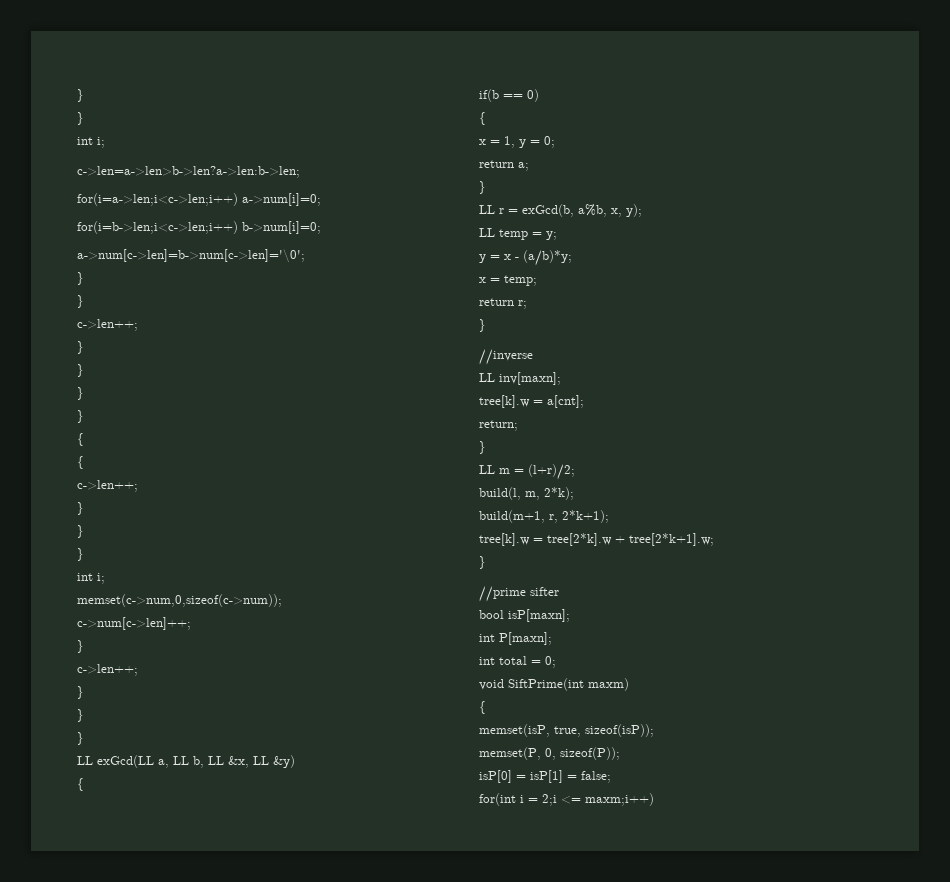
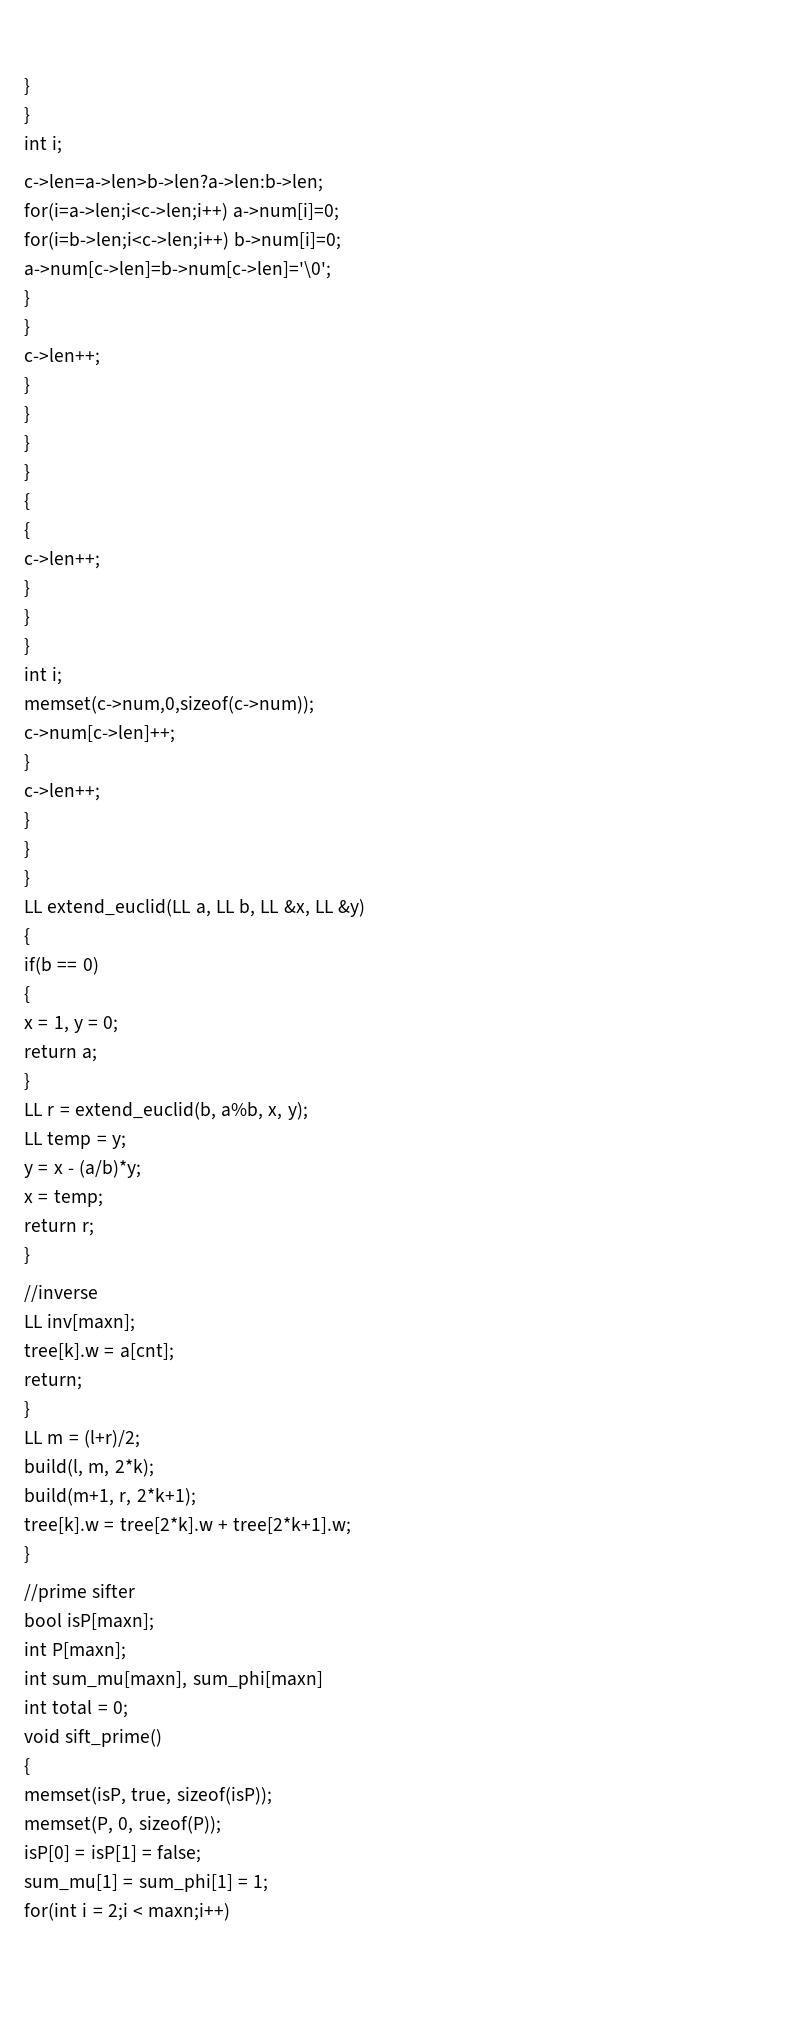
[97,755,154,768] exGcd(LL -> [47,898,191,917] extend_euclid(LL
[522,204,574,217] exGcd(b, -> [74,1101,216,1120] extend_euclid(b,
(552, 638) none -> [24,1670,323,1689] // int sum_mu[maxn], sum_phi[maxn]
[508,678,629,691] SiftPrime(int maxm) -> [65,1728,163,1747] sift_prime()
(611, 777) none -> [24,1873,269,1892] // sum_mu[1] = sum_phi[1] = 1;
[561,793,654,806] <= maxm;i++) -> [133,1902,231,1921] < maxn;i++)

